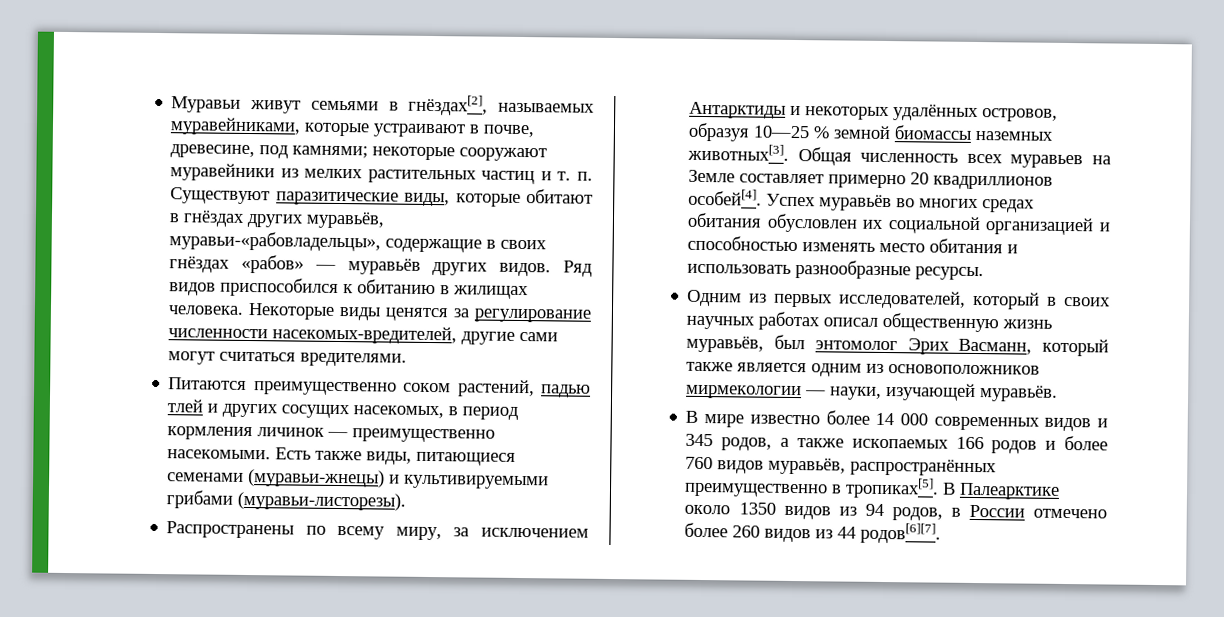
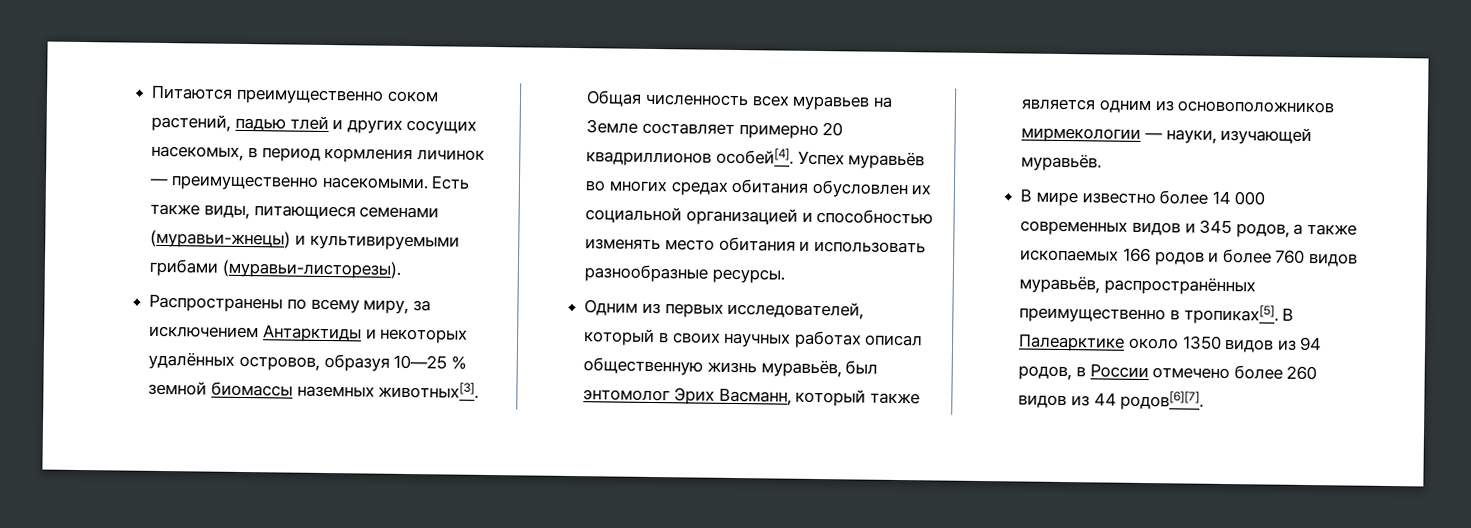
[171,94,595,116] [170,117,536,138] [170,144,548,162] [170,163,593,185] [170,187,593,207] [169,210,386,229] [169,231,548,253] [169,254,592,277] [169,277,530,300] [168,303,591,323] [168,325,559,345] [168,351,408,367] Муравьи живут семьями в гнёздах[2], называемых муравейниками, которые устраивают в почве, древесине, под камнями; некоторые сооружают муравейники из мелких растительных частиц и т. п. Существуют паразитические виды, которые обитают в гнёздах других муравьёв, муравьи-«рабовладельцы», содержащие в своих гнёздах «рабов» — муравьёв других видов. Ряд видов приспособился к обитанию в жилищах человека. Некоторые виды ценятся за регулирование численности насекомых-вредителей, другие сами могут считаться вредителями. // -> (151, 92) none

